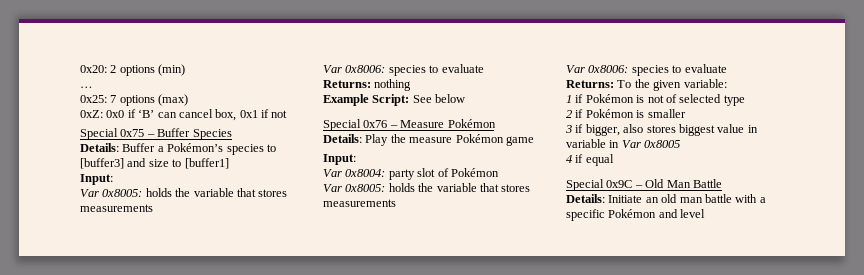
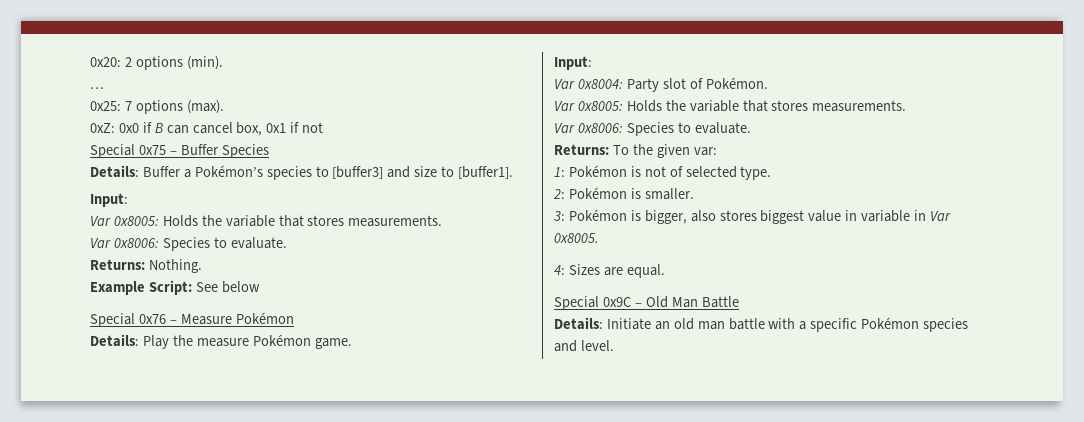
[158,64,186,76] (min) -> [186,56,223,70] (min).
[158,94,189,106] (max) -> [186,100,224,114] (max).
[138,109,155,118] ‘B’ -> [154,123,163,133] B
[184,158,229,169] [buffer1] -> [458,166,514,179] [buffer1].
[145,188,288,197] [80,204,153,212] [323,64,484,76] [323,79,412,91] holds the variable that stores measurements // Var 0x8006: species to evaluate // Returns: nothing -> [162,215,443,227] [90,237,287,251] [90,259,202,273] Holds the variable that stores measurements. // Var 0x8006: Species to evaluate. // Returns: Nothing.
[505,136,534,146] game -> [314,338,352,349] game.
[388,169,415,180] party -> [626,78,659,92] Party
[450,168,499,177] [323,183,531,192] [323,199,396,207] [566,64,727,76] Pokémon // Var 0x8005: holds the variable that stores measurements // Var 0x8006: species to evaluate -> [705,77,768,89] [554,100,907,112] [554,122,751,136] Pokémon. // Var 0x8005: Holds the variable that stores measurements. // Var 0x8006: Species to evaluate.
[683,79,727,88] [566,94,584,103] variable: // 1 if -> [693,147,717,156] [554,167,565,177] var: // 1:
[723,95,745,106] [566,109,686,118] [565,124,584,133] type // 2 if Pokémon is smaller // 3 if -> [740,166,772,180] [553,187,694,200] [553,209,641,221] type. // 2: Pokémon is smaller. // 3: Pokémon is
[644,140,681,148] [566,154,614,166] 0x8005 // 4 if equal -> [554,233,599,243] [554,264,665,278] 0x8005. // 4: Sizes are equal.
[658,209,706,218] and level -> [923,318,969,332] [554,340,614,352] species and level.

